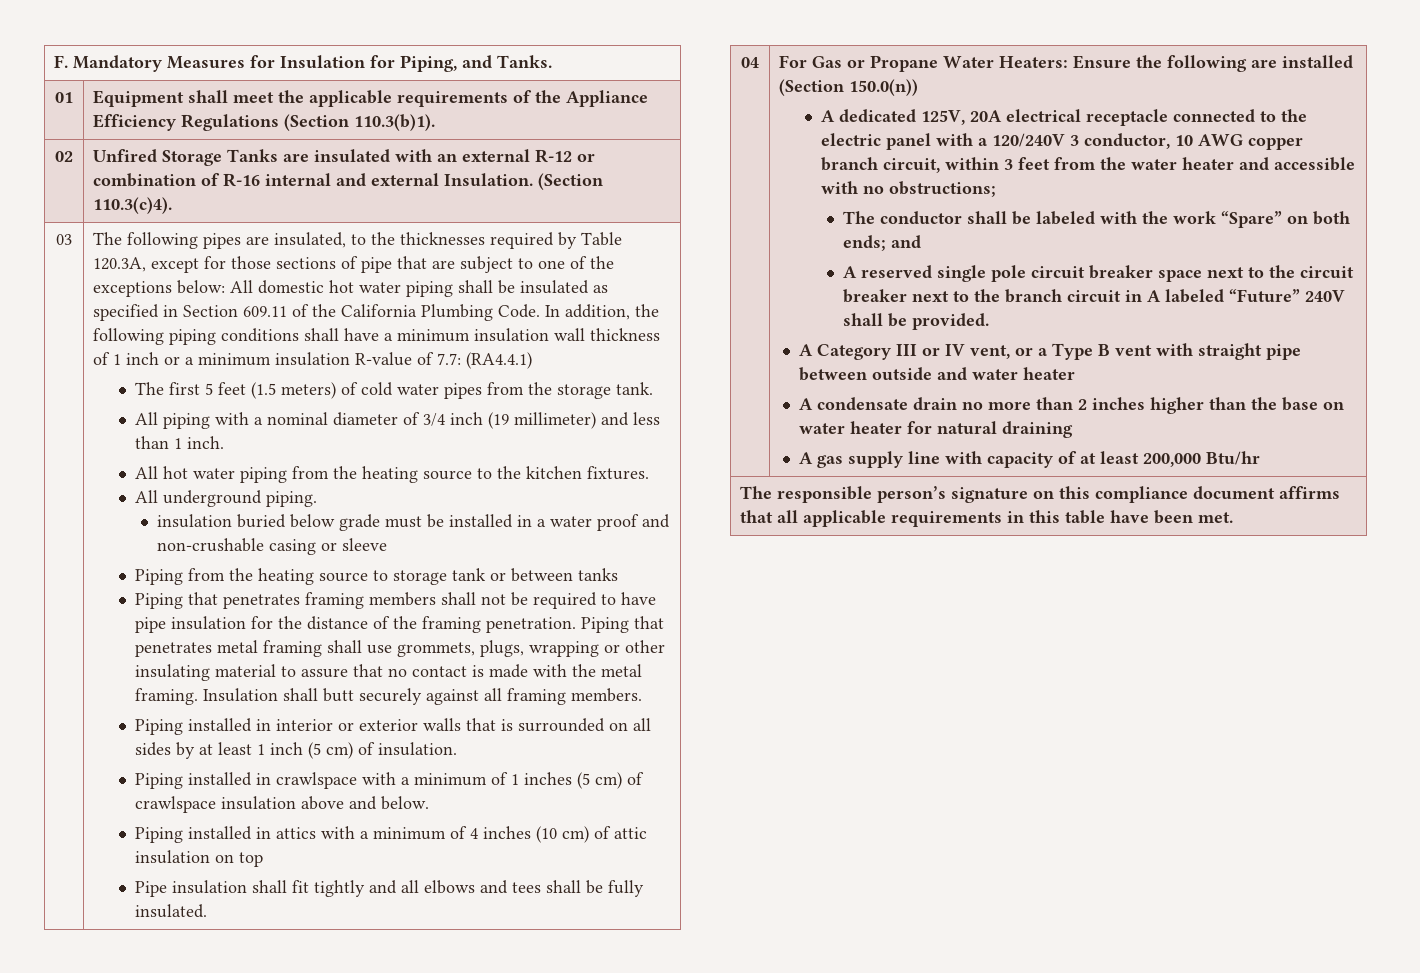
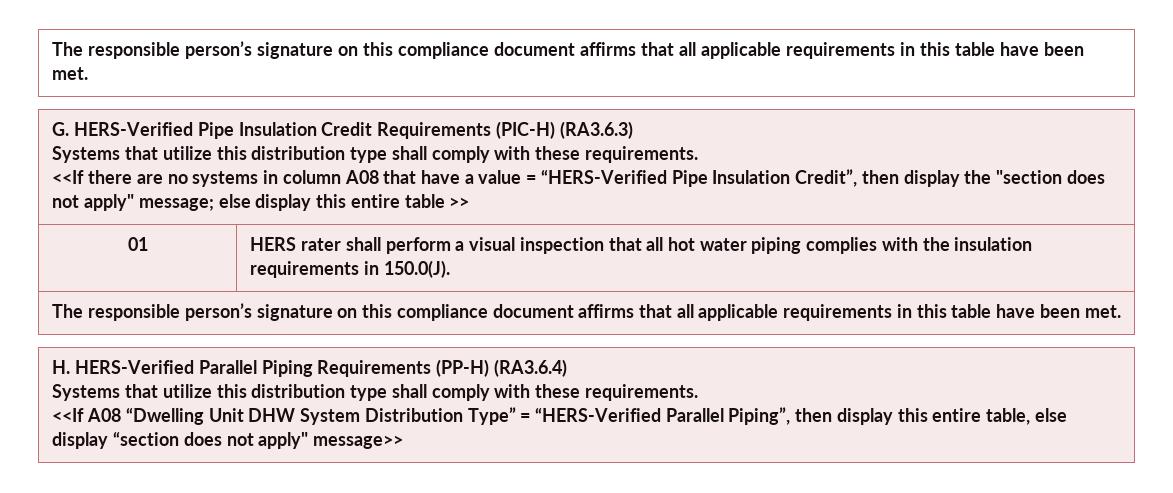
[54,55,553,72] [55,92,73,103] [93,90,649,107] [93,114,436,131] [55,151,73,162] [93,149,596,166] [93,173,604,190] [93,197,173,214] [56,234,72,245] [93,232,623,249] [93,256,615,273] [93,280,609,297] [93,304,660,321] [93,328,661,345] [93,352,533,369] [135,382,654,399] [135,412,661,429] [135,436,225,449] [135,466,650,483] [135,490,318,507] [157,514,671,531] [157,538,388,555] [135,568,619,585] [135,592,657,609] [135,616,665,633] [135,640,666,657] [135,664,643,681] [135,688,643,705] [135,718,652,735] [135,742,458,759] [135,772,645,789] [135,796,430,813] [135,826,648,843] [135,850,264,867] [135,880,645,897] [135,904,208,918] [741,57,759,68] [779,55,1354,72] [779,79,919,96] [821,109,1308,126] [821,133,1304,150] [821,157,1356,173] [821,181,997,197] [843,211,1351,228] [843,235,922,251] [843,265,1355,282] [843,289,1346,303] [843,313,990,330] [799,343,1302,360] [799,367,1076,381] [799,397,1345,414] [799,421,1074,438] [799,451,1261,468] F. Mandatory Measures for Insulation for Piping, and Tanks. // 01 | Equipment shall meet the applicable requirements of the Appliance Efficiency Regulations (Section 110.3(b)1). // 02 | Unfired Storage Tanks are insulated with an external R-12 or combination of R-16 internal and external Insulation. (Section 110.3(c)4). // 03 | The following pipes are insulated, to the thicknesses required by Table 120.3A, except for those sections of pipe that are subject to one of the exceptions below: All domestic hot water piping shall be insulated as specified in Section 609.11 of the California Plumbing Code. In addition, the following piping conditions shall have a minimum insulation wall thickness of 1 inch or a minimum insulation R-value of 7.7: (RA4.4.1) // The first 5 feet (1.5 meters) of cold water pipes from the storage tank. // All piping with a nominal diameter of 3/4 inch (19 millimeter) and less than 1 inch. // All hot water piping from the heating source to the kitchen fixtures. // All underground piping. // insulation buried below grade must be installed in a water proof and non-crushable casing or sleeve // Piping from the heating source to storage tank or between tanks // Piping that penetrates framing members shall not be required to have pipe insulation for the distance of the framing penetration. Piping that penetrates metal framing shall use grommets, plugs, wrapping or other insulating material to assure that no contact is made with the metal framing. Insulation shall butt securely against all framing members. // Piping installed in interior or exterior walls that is surrounded on all sides by at least 1 inch (5 cm) of insulation. // Piping installed in crawlspace with a minimum of 1 inches (5 cm) of crawlspace insulation above and below. // Piping installed in attics with a minimum of 4 inches (10 cm) of attic insulation on top // Pipe insulation shall fit tightly and all elbows and tees shall be fully insulated. // 04 | For Gas or Propane Water Heaters: Ensure the following are installed (Section 150.0(n)) // A dedicated 125V, 20A electrical receptacle connected to the electric panel with a 120/240V 3 conductor, 10 AWG copper branch circuit, within 3 feet from the water heater and accessible with no obstructions; // The conductor shall be labeled with the work “Spare” on both ends; and // A reserved single pole circuit breaker space next to the circuit breaker next to the branch circuit in A labeled “Future” 240V shall be provided. // A Category III or IV vent, or a Type B vent with straight pipe between outside and water heater // A condensate drain no more than 2 inches higher than the base on water heater for natural draining // A gas supply line with capacity of at least 200,000 Btu/hr -> [52,41,1085,59] [52,67,89,80] [52,121,633,139] [52,146,698,163] [52,169,1105,187] [52,194,470,211] [127,237,148,251] [250,237,1033,254] [250,260,450,278] The responsible person’s signature on this compliance document affirms that all applicable requirements in this table have been met. // G. HERS-Verified Pipe Insulation Credit Requirements (PIC-H) (RA3.6.3) // Systems that utilize this distribution type shall comply with these requirements. // <<If there are no systems in column A08 that have a value = “HERS-Verified Pipe Insulation Credit”, then display the "section does not apply" message; else display this entire table >> // 01 | HERS rater shall perform a visual inspection that all hot water piping complies with the insulation requirements in 150.0(J).
(1234, 517) none -> [52,359,567,377] [52,384,698,401] [52,407,1067,425] [52,431,404,449] // H. HERS-Verified Parallel Piping Requirements (PP-H) (RA3.6.4) // Systems that utilize this distribution type shall comply with these requirements. // <<If A08 “Dwelling Unit DHW System Distribution Type” = “HERS-Verified Parallel Piping”, then display this entire table, else display “section does not apply" message>>

